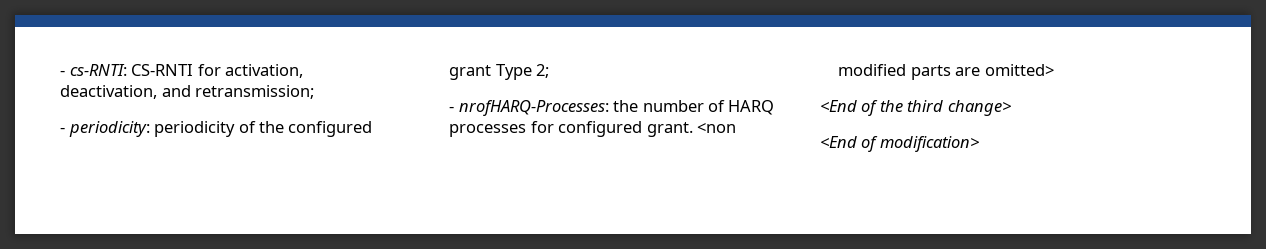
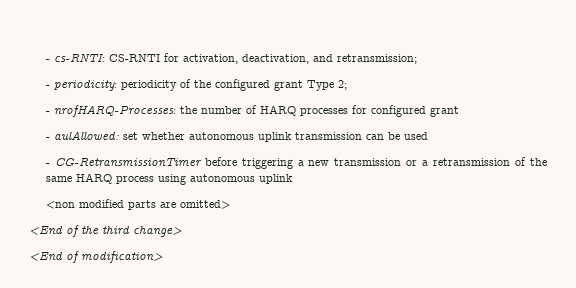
[646,122,693,137] grant. -> [429,106,459,117] [45,131,428,142] [45,157,548,169] [45,173,293,185] grant // - aulAllowed: set whether autonomous uplink transmission can be used // - CG-RetransmissionTimer before triggering a new transmission or a retransmission of the same HARQ process using autonomous uplink //

